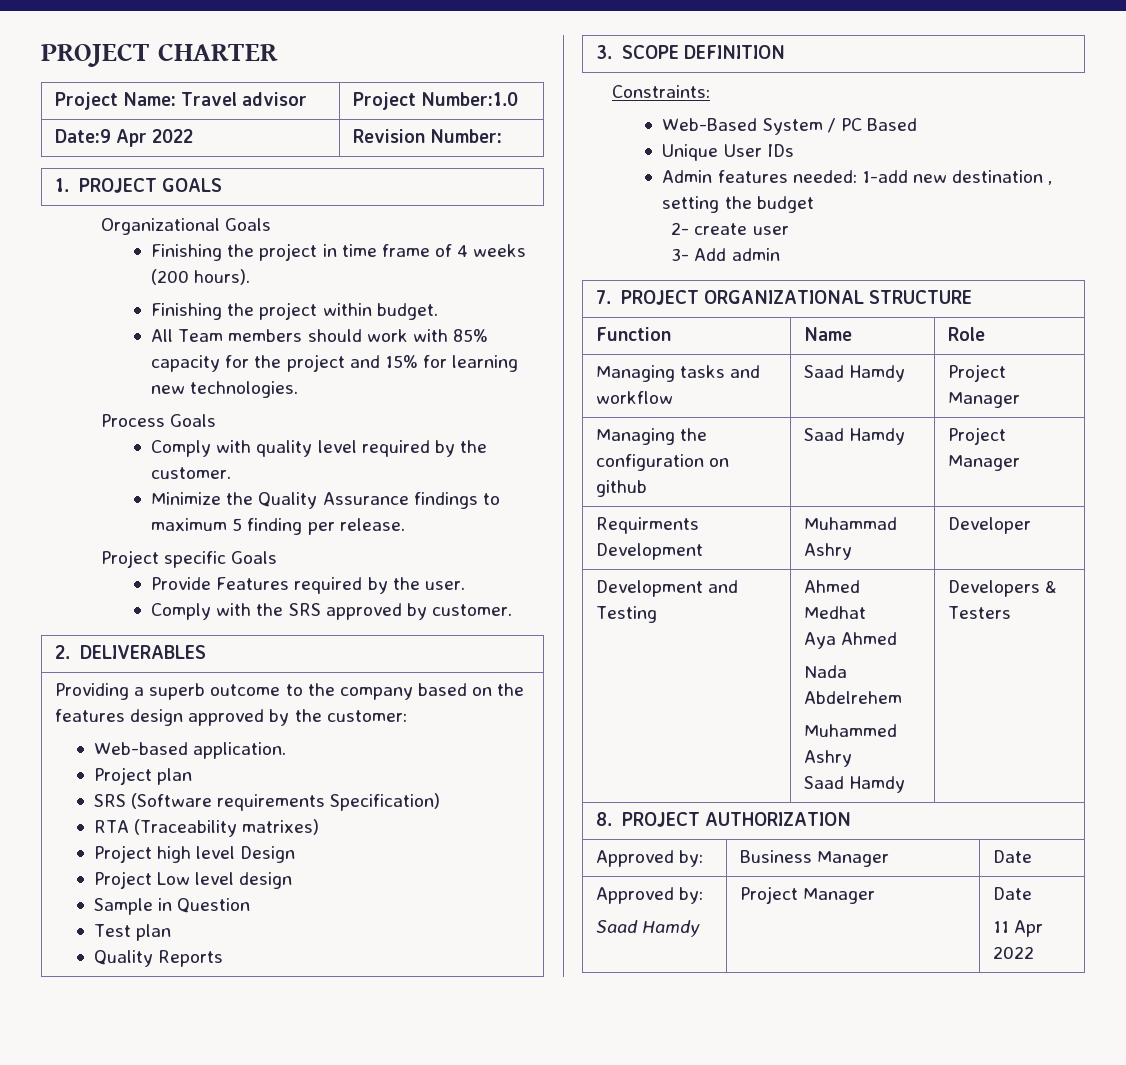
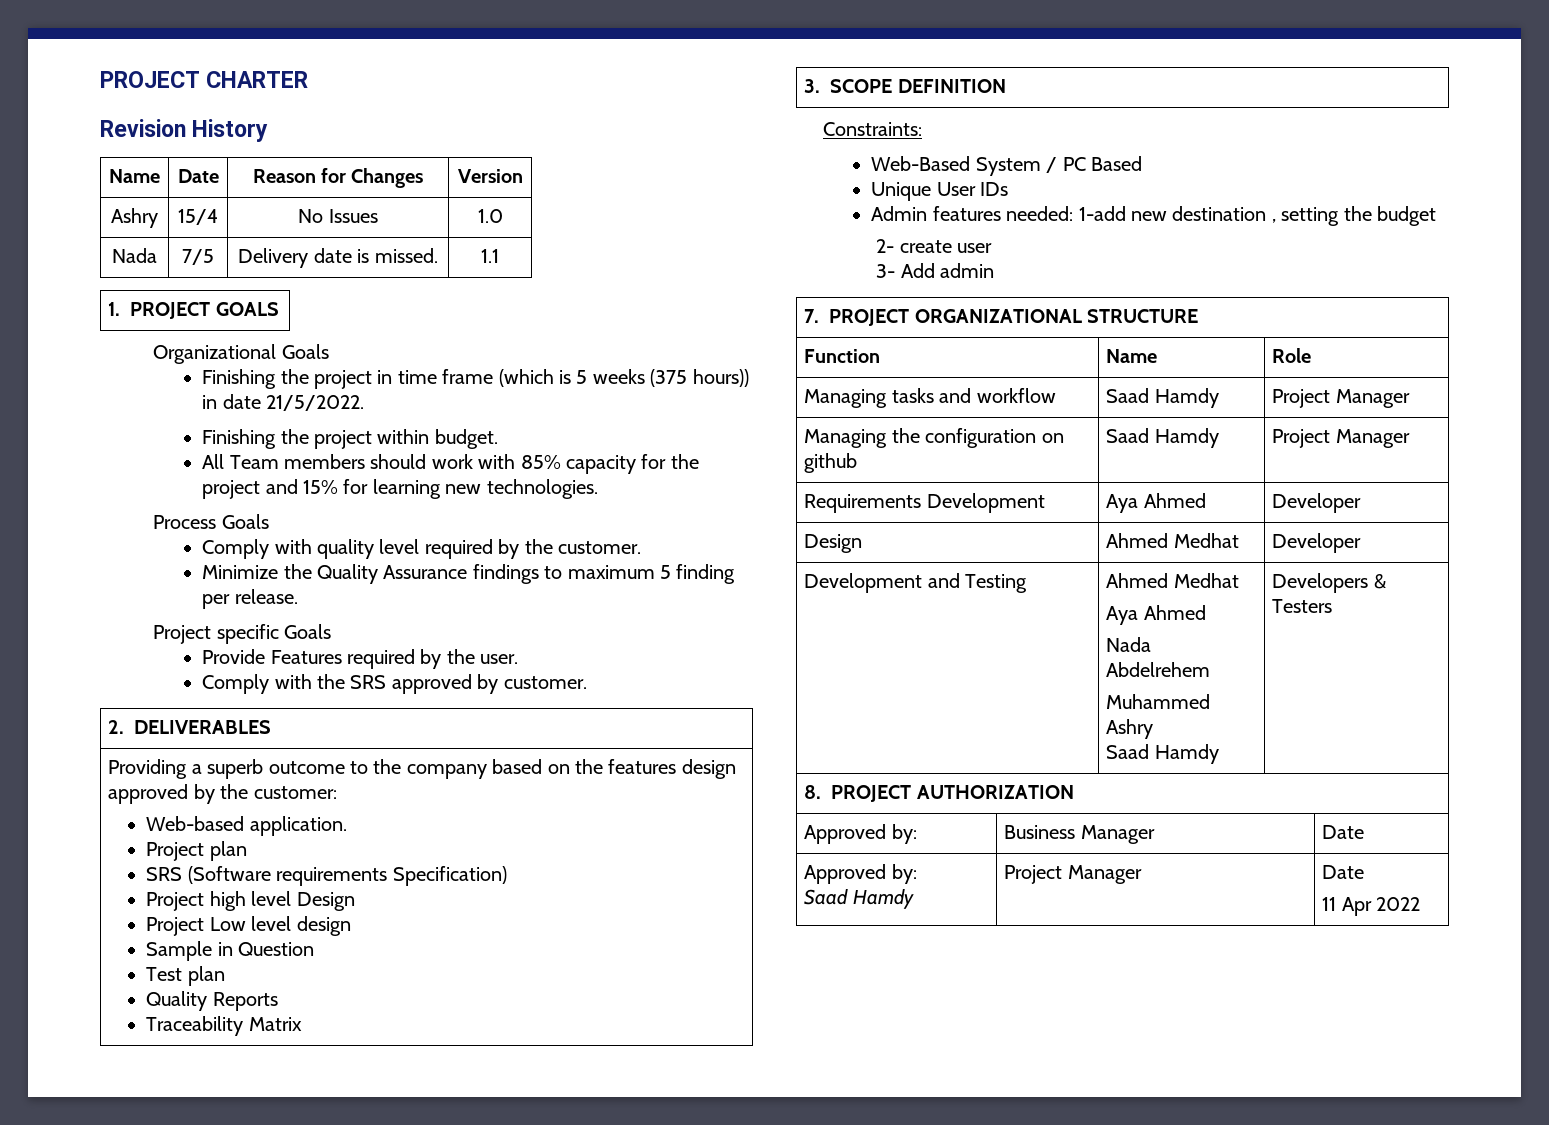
[54,92,308,110] [352,92,519,110] [54,129,194,147] [352,129,503,143] // Project Name: Travel advisor | Project Number:1.0 // Date:9 Apr 2022 | Revision Number: -> [100,119,269,142] [109,169,160,183] [177,169,219,183] [252,168,424,188] [457,169,523,183] [111,208,158,228] [178,209,219,225] [298,209,378,223] [477,209,503,223] [112,248,157,263] [182,249,215,265] [238,248,438,268] [480,249,499,263] // Revision History // Name | Date | Reason for Changes | Version // Ashry | 15/4 | No Issues | 1.0 // Nada | 7/5 | Delivery date is missed. | 1.1
[434,244,527,257] [151,269,251,285] of 4 weeks (200 hours). -> [498,369,749,387] [202,394,364,411] (which is 5 weeks (375 hours)) in date 21/5/2022.
[93,819,319,837] // RTA (Traceability matrixes) -> (507, 876) none
(223, 958) none -> [146,1016,302,1036] // Traceability Matrix
[595,517,699,534] Requirments -> [804,494,922,513] Requirements
[803,517,897,530] [803,543,852,560] Muhammad Ashry -> [1106,493,1206,513] [1272,493,1362,513] [804,534,863,553] [1106,533,1239,548] Aya Ahmed | Developer // Design | Ahmed Medhat

